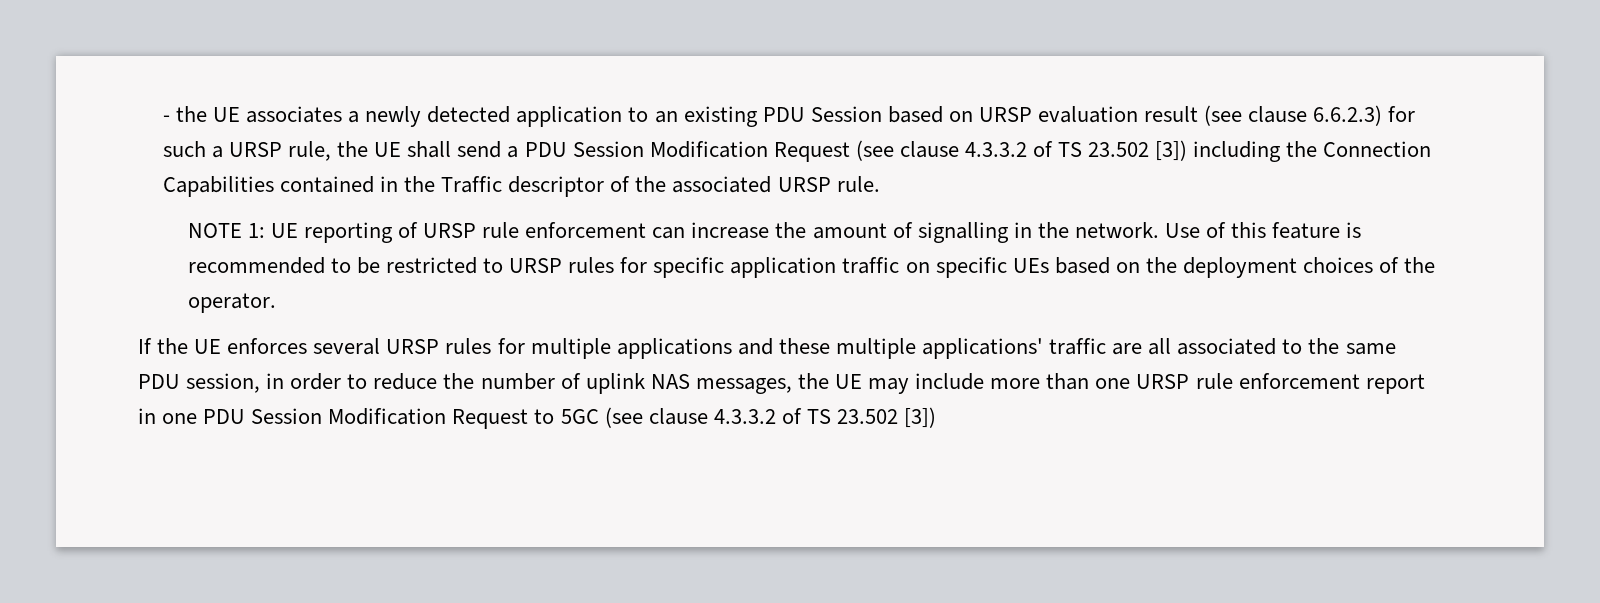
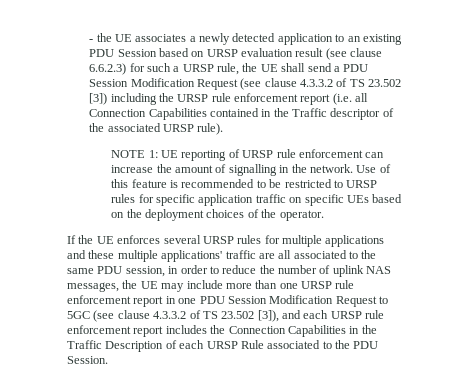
(1318, 149) none -> [177,93,369,105] URSP rule enforcement report (i.e. all
[836,176,880,192] rule. -> [197,123,224,135] rule).
[904,407,937,428] [3]) -> [257,310,385,322] [67,325,377,337] [67,340,379,352] [67,356,108,364] [3]), and each URSP rule enforcement report includes the Connection Capabilities in the Traffic Description of each URSP Rule associated to the PDU Session.

